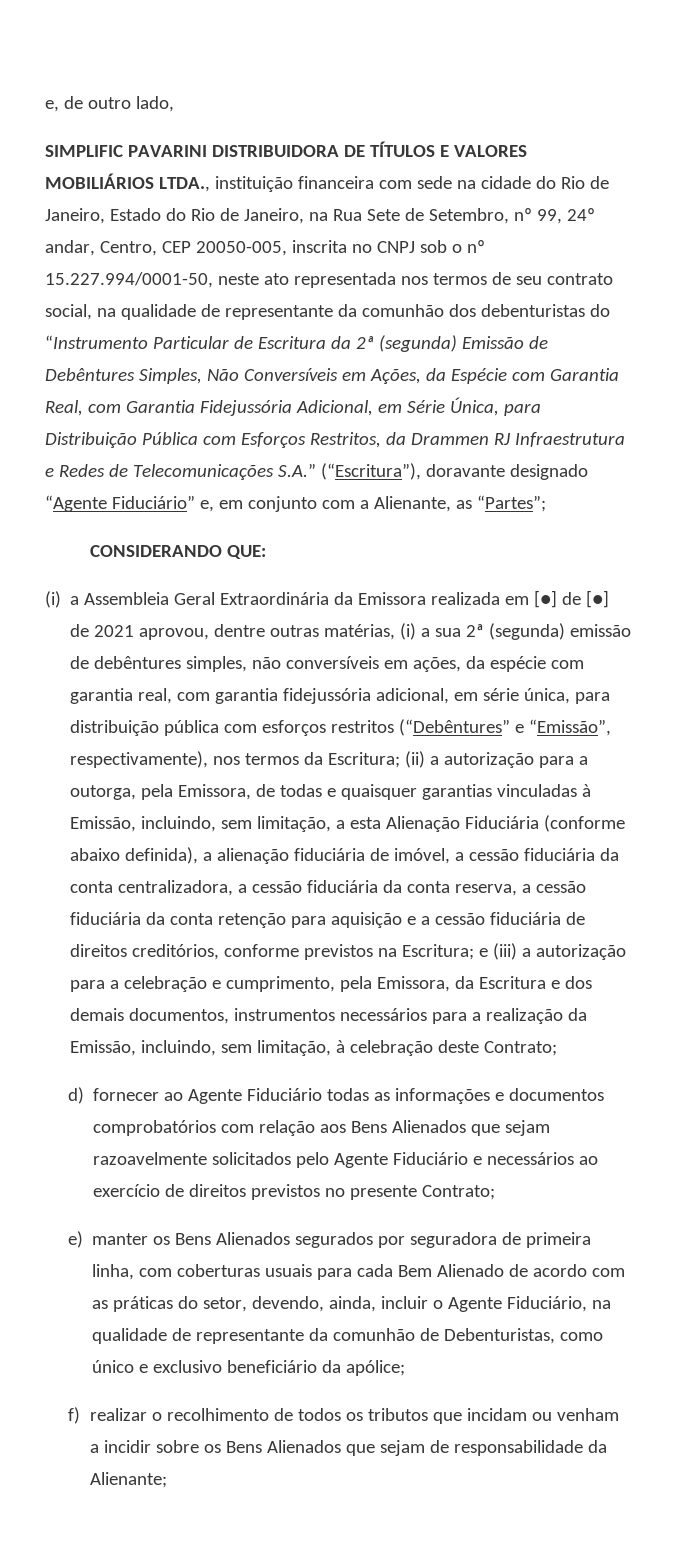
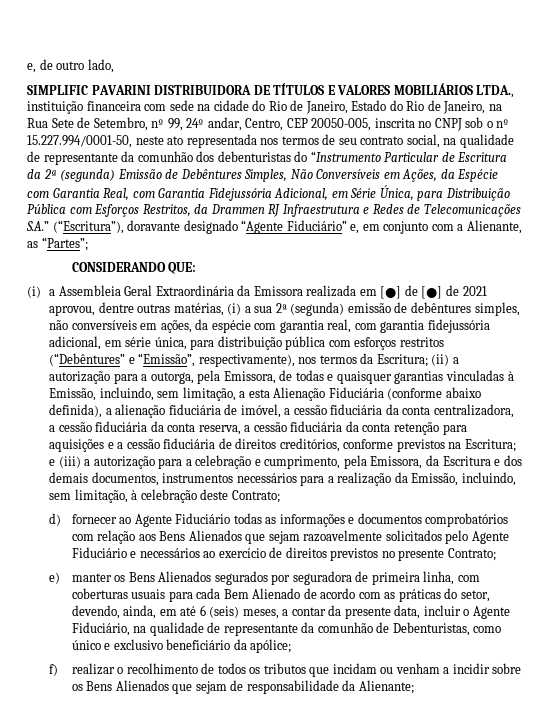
[331,912,403,928] aquisição -> [49,439,105,452] aquisições
(376, 1304) none -> [159,605,421,619] em até 6 (seis) meses, a contar da presente data,

